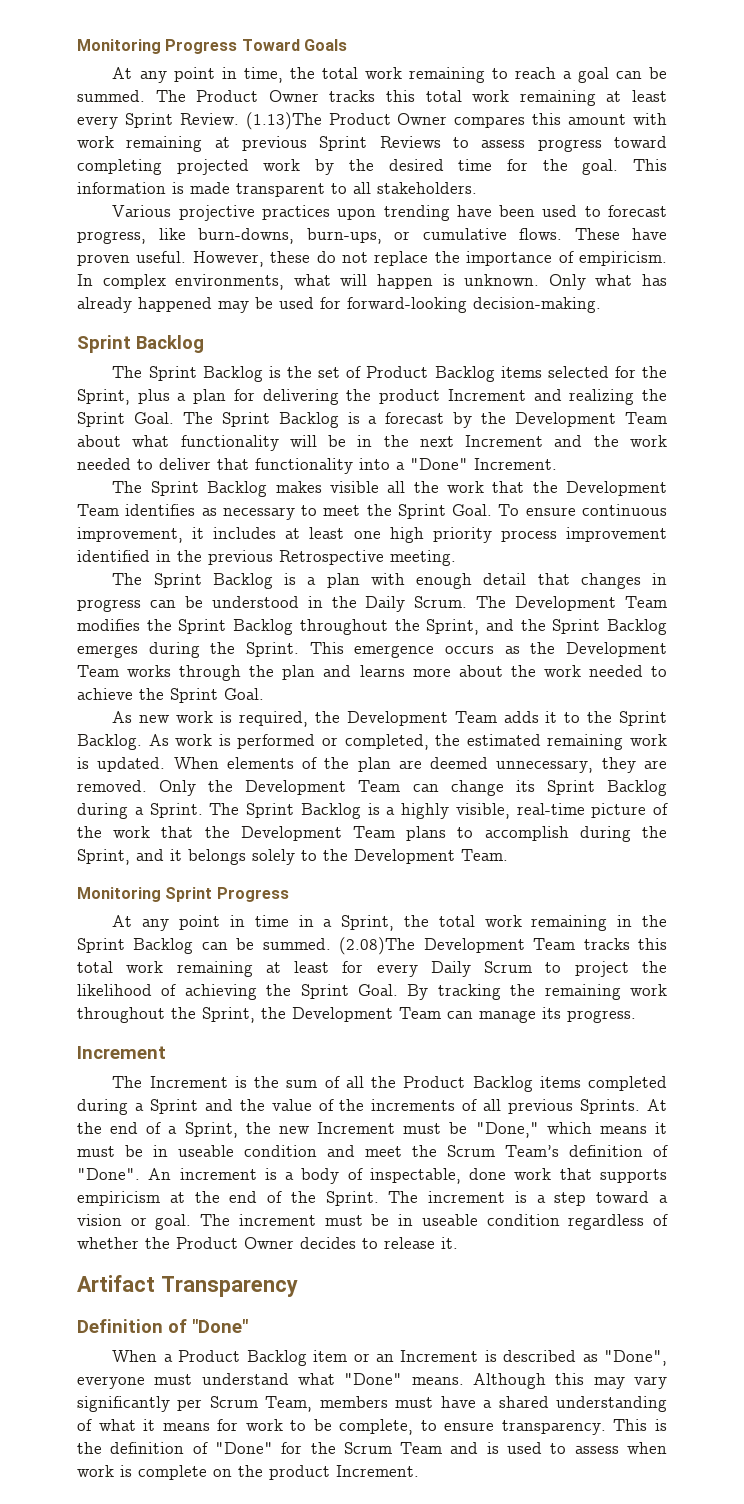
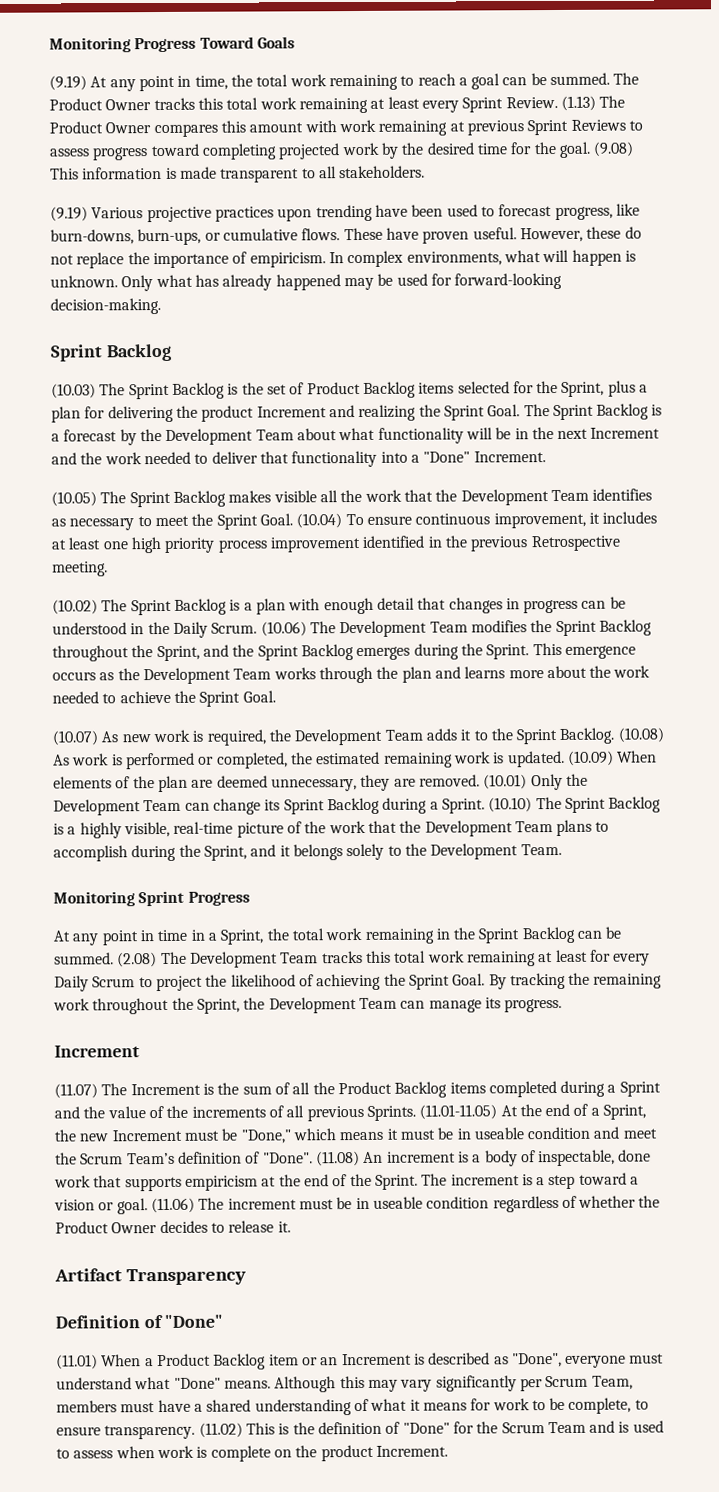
(347, 45) none -> [49,75,87,91] (9.19)
[245,112,322,130] (1.13)The -> [560,95,626,111] (1.13) The
(619, 167) none -> [593,141,635,157] (9.08)
(477, 188) none -> [50,206,88,222] (9.19)
(204, 344) none -> [51,383,96,399] (10.03)
(557, 464) none -> [51,491,97,507] (10.05)
(493, 510) none -> [296,513,343,529] (10.04)
(456, 558) none -> [52,599,98,615] (10.02)
(468, 602) none -> [260,621,307,637] (10.06)
(264, 694) none -> [52,730,98,746] (10.07)
(142, 742) none -> [617,727,664,743] (10.08)
(166, 764) none -> [567,750,614,766] (10.09)
(147, 786) none -> [483,774,528,790] (10.01)
(203, 810) none -> [488,797,533,813] (10.10)
[339,937,416,955] (2.08)The -> [117,951,187,968] (2.08) The
(166, 1052) none -> [54,1083,98,1099] (11.07)
(641, 1106) none -> [419,1104,498,1120] (11.01-11.05)
(140, 1174) none -> [315,1151,360,1167] (11.08)
(192, 1222) none -> [150,1197,195,1214] (11.06)
(248, 1326) none -> [56,1354,98,1370] (11.01)
(606, 1427) none -> [198,1422,243,1438] (11.02)

